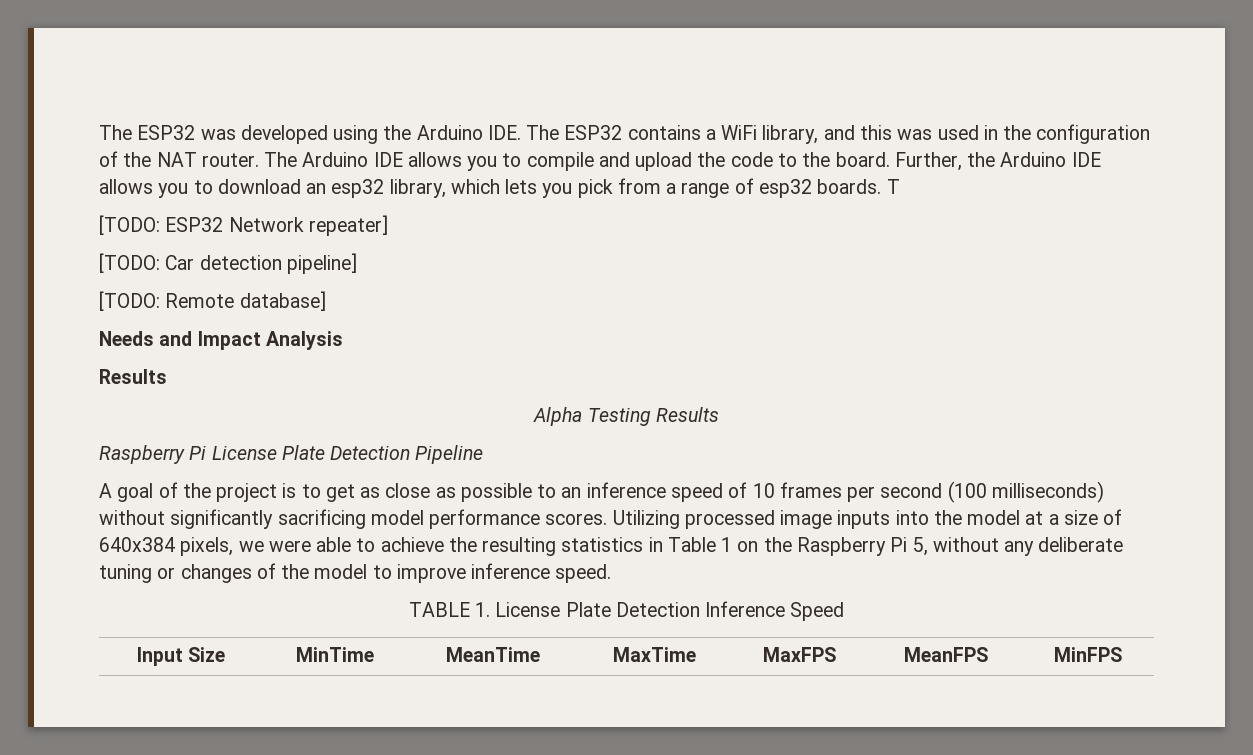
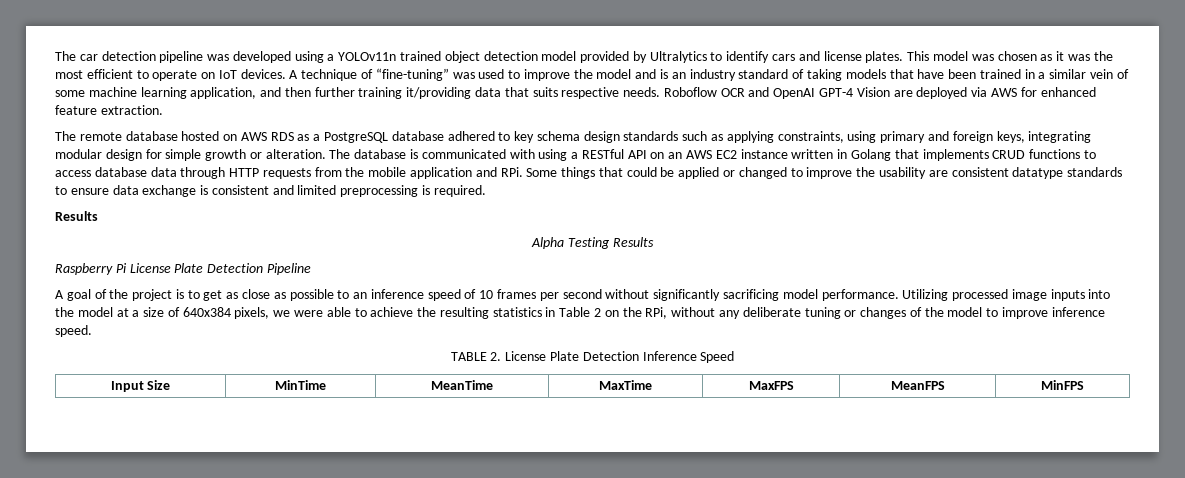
[99,124,1151,144] [99,151,1101,171] [99,178,900,198] [99,215,388,236] [99,253,357,274] [99,291,326,311] [99,331,343,350] The ESP32 was developed using the Arduino IDE. The ESP32 contains a WiFi library, and this was used in the configuration of the NAT router. The Arduino IDE allows you to compile and upload the code to the board. Further, the Arduino IDE allows you to download an esp32 library, which lets you pick from a range of esp32 boards. T // [TODO: ESP32 Network repeater] // [TODO: Car detection pipeline] // [TODO: Remote database] // Needs and Impact Analysis -> [55,51,1113,63] [55,68,1129,81] [55,87,1096,99] [55,105,163,115] [55,131,1092,143] [55,149,1096,161] [55,167,1123,179] [55,185,486,197] The car detection pipeline was developed using a YOLOv11n trained object detection model provided by Ultralytics to identify cars and license plates. This model was chosen as it was the most efficient to operate on IoT devices. A technique of “fine-tuning” was used to improve the model and is an industry standard of taking models that have been trained in a similar vein of some machine learning application, and then further training it/providing data that suits respective needs. Roboflow OCR and OpenAI GPT-4 Vision are deployed via AWS for enhanced feature extraction. // The remote database hosted on AWS RDS as a PostgreSQL database adhered to key schema design standards such as applying constraints, using primary and foreign keys, integrating modular design for simple growth or alteration. The database is communicated with using a RESTful API on an AWS EC2 instance written in Golang that implements CRUD functions to access database data through HTTP requests from the mobile application and RPi. Some things that could be applied or changed to improve the usability are consistent datatype standards to ensure data exchange is consistent and limited preprocessing is required.
[947,481,1104,503] (100 milliseconds) -> (602, 294) none
[429,509,608,529] performance scores. -> [821,289,899,301] performance.
[721,537,733,552] 1 -> [594,308,602,317] 2
[796,537,928,556] Raspberry Pi 5, -> [645,307,668,319] RPi,
[474,602,490,617] 1. -> [490,352,502,361] 2.

